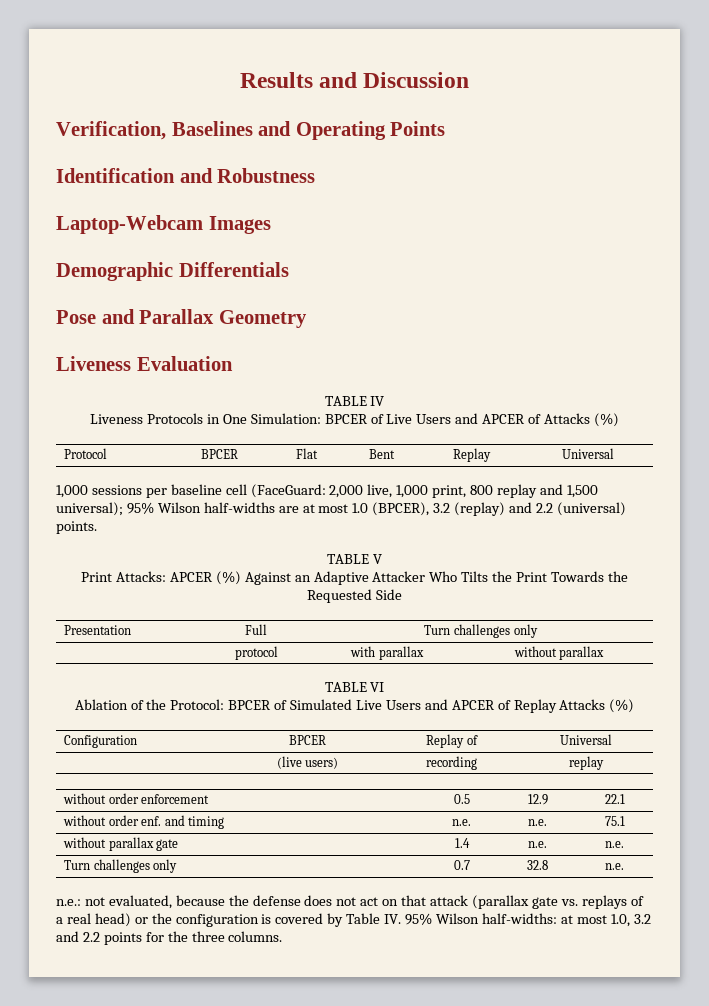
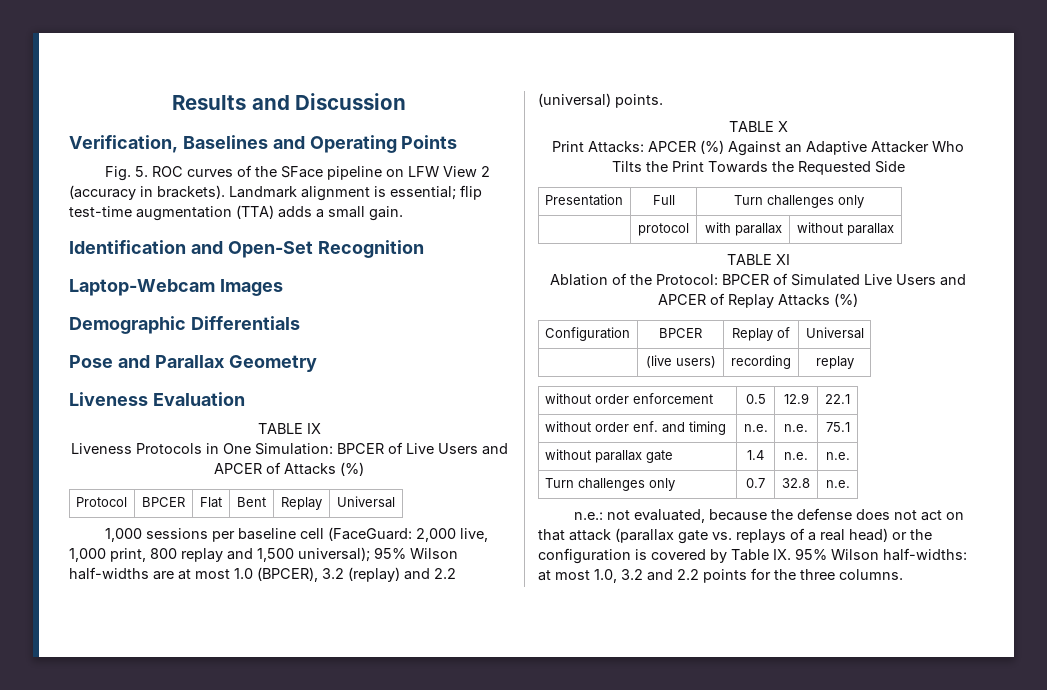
(446, 128) none -> [104,165,490,181] [69,185,482,201] [69,205,403,221] // Fig. 5. ROC curves of the SFace pipeline on LFW View 2 (accuracy in brackets). Landmark alignment is essential; flip test-time augmentation (TTA) adds a small gain.
[217,168,316,183] Robustness -> [227,240,424,258] Open-Set Recognition
[370,396,385,406] IV -> [306,423,321,434] IX
[372,554,382,564] V -> [777,121,788,132] X
[370,682,385,692] VI -> [775,254,790,265] XI
[384,914,402,924] IV. -> [773,549,791,560] IX.

